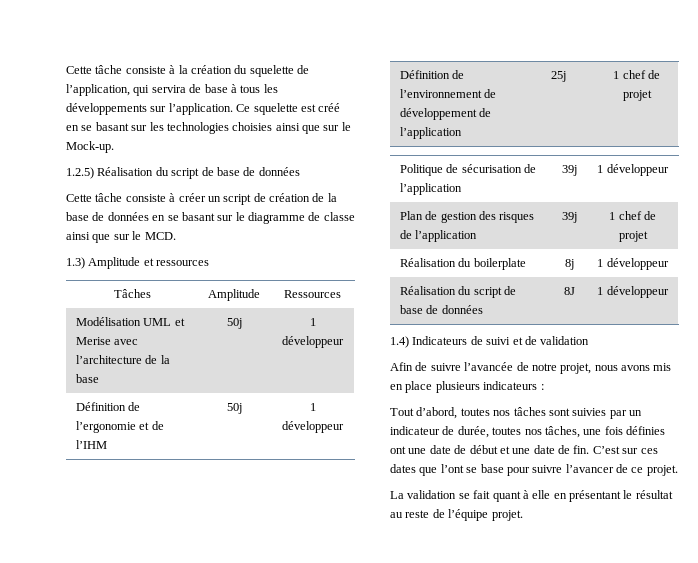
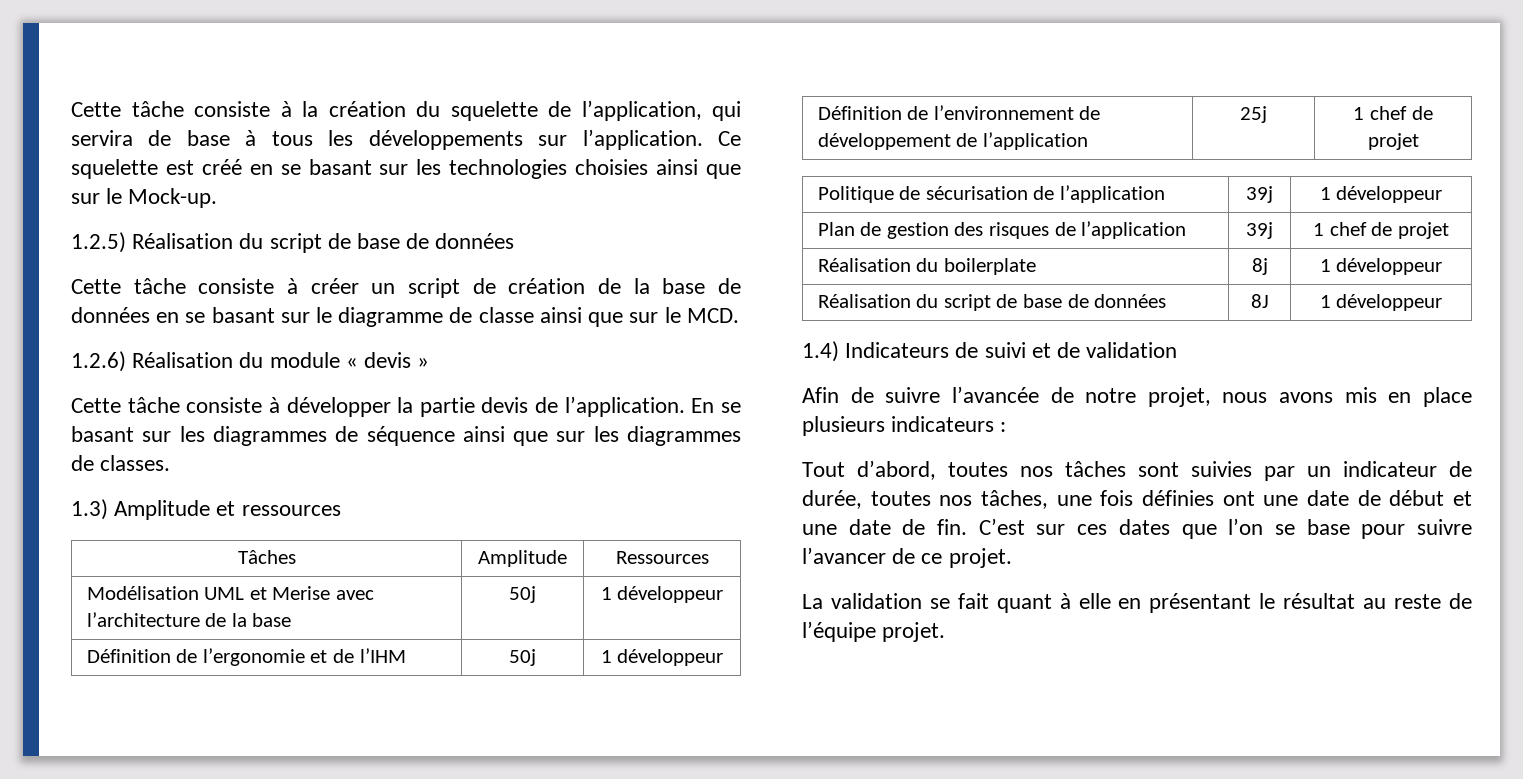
(176, 236) none -> [71,351,430,372] [71,396,741,417] [71,426,741,446] [71,455,171,471] // 1.2.6) Réalisation du module « devis » // Cette tâche consiste à développer la partie devis de l’application. En se basant sur les diagrammes de séquence ainsi que sur les diagrammes de classes.
[440,464,464,473] l’ont -> [1228,518,1264,535] l’on

